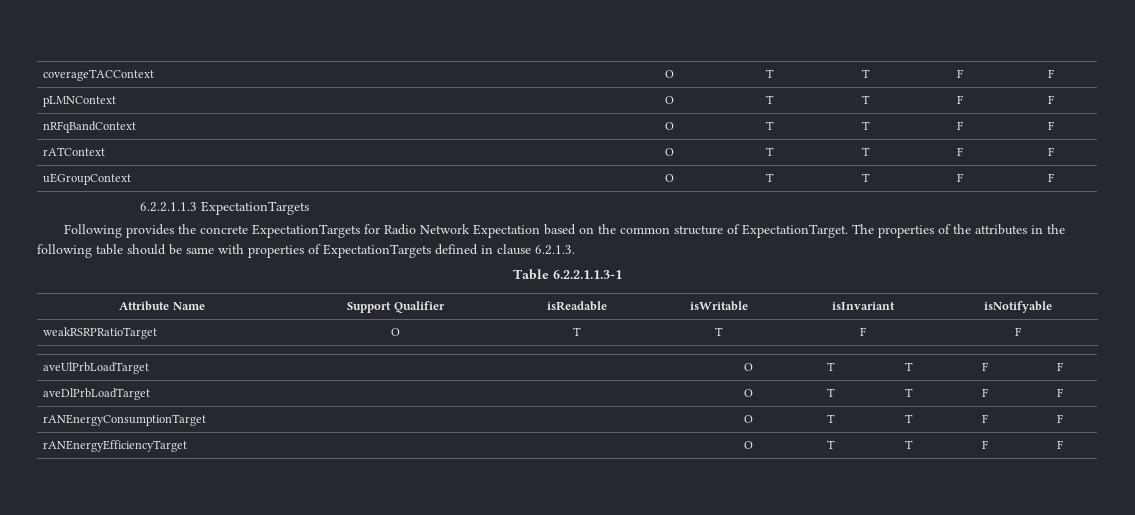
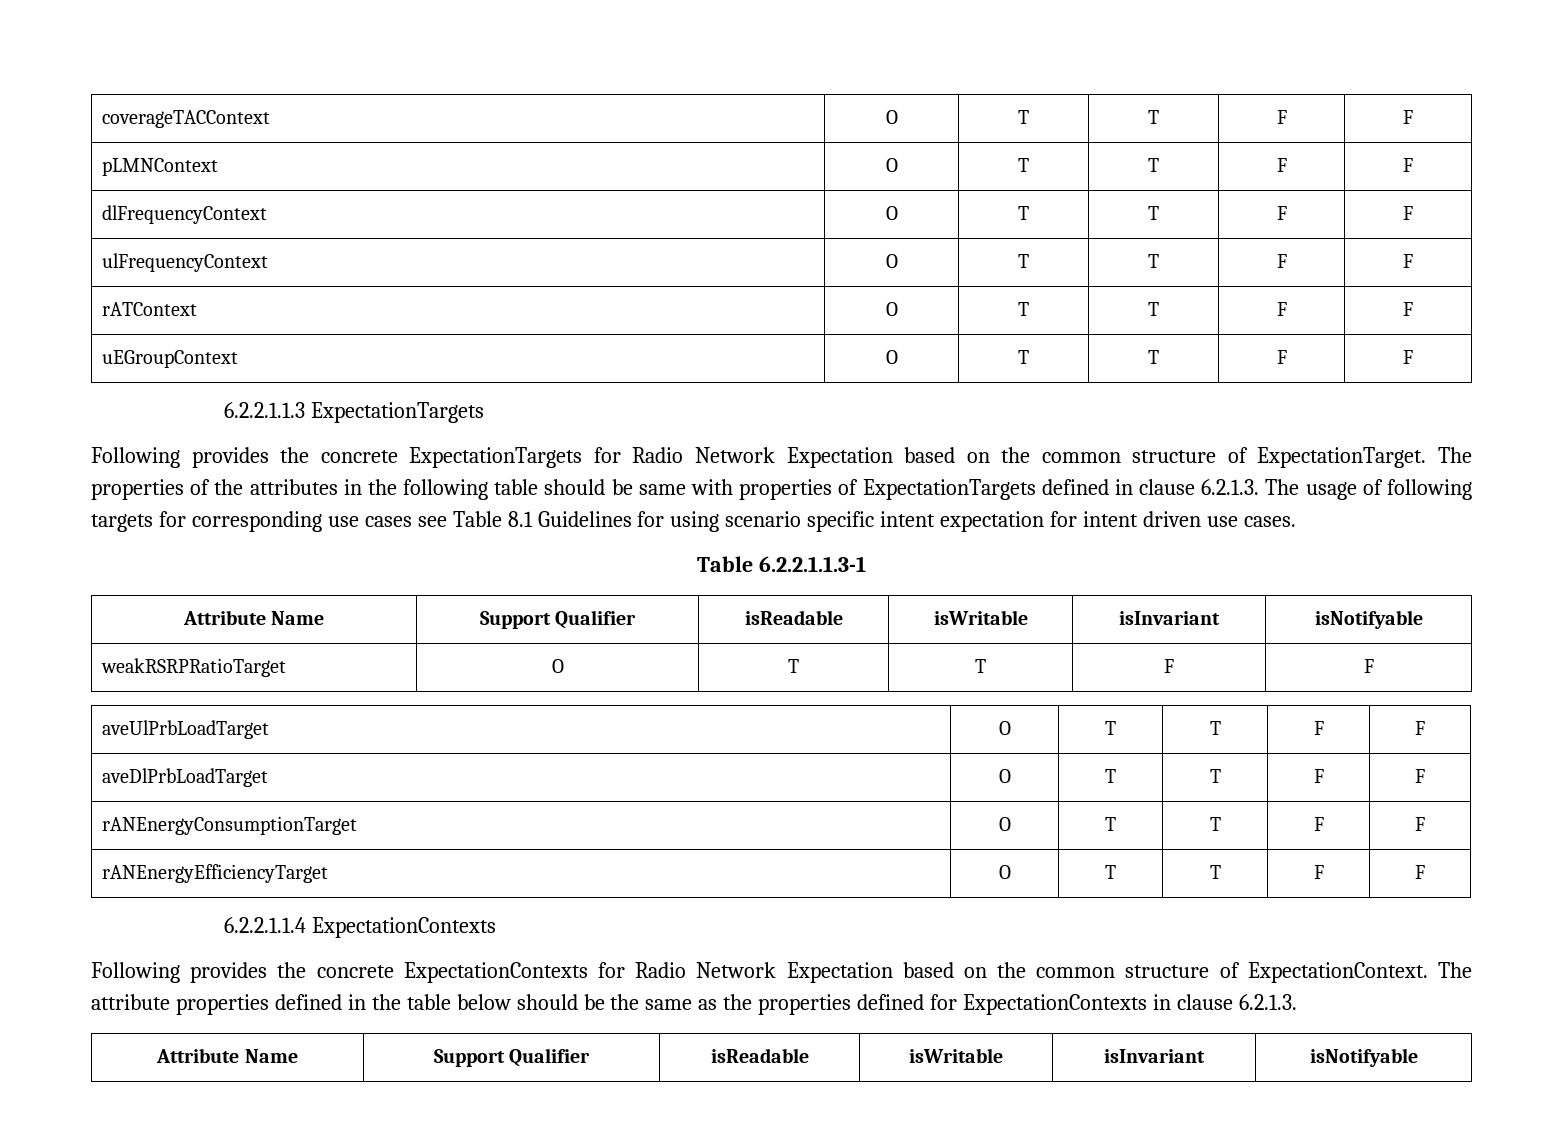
[43,121,137,133] nRFqBandContext -> [101,205,267,224] [885,206,898,220] [1018,206,1029,220] [1148,206,1159,220] [1276,206,1287,220] [1403,206,1413,220] [101,253,268,272] dlFrequencyContext | O | T | T | F | F // ulFrequencyContext
(575, 250) none -> [1265,479,1472,500] [91,511,1296,532] The usage of following targets for corresponding use cases see Table 8.1 Guidelines for using scenario specific intent expectation for intent driven use cases.
(1063, 444) none -> [224,917,497,938] [91,962,1472,983] [91,994,1297,1015] [156,1048,298,1063] [433,1048,591,1067] [710,1048,809,1063] [909,1048,1003,1063] [1104,1049,1205,1063] [1309,1048,1418,1067] // 6.2.2.1.1.4 ExpectationContexts // Following provides the concrete ExpectationContexts for Radio Network Expectation based on the common structure of ExpectationContext. The attribute properties defined in the table below should be the same as the properties defined for ExpectationContexts in clause 6.2.1.3. // Attribute Name | Support Qualifier | isReadable | isWritable | isInvariant | isNotifyable

